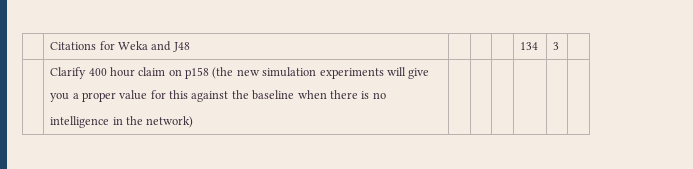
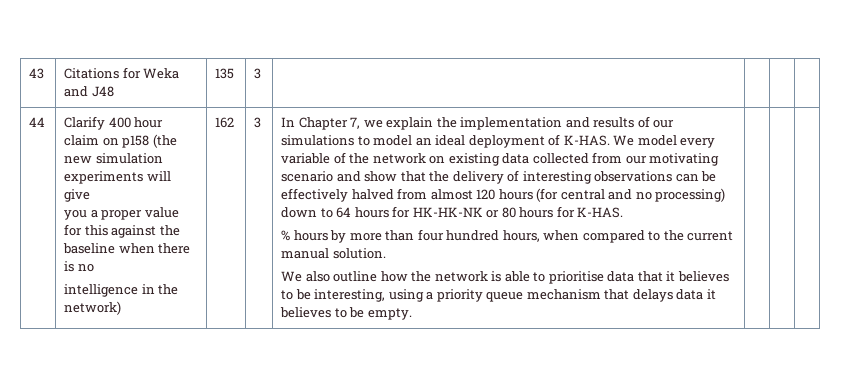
(50, 46) none -> [29,68,45,79] 43
[520,42,539,50] [553,42,560,50] | | | 134 | 3 | // -> [215,68,235,79] [254,68,262,79] [29,117,46,127] 135 | 3 | | | | // 44
(194, 122) | | -> [215,117,235,128] [254,117,262,128] [281,116,675,130] [281,134,716,148] [281,152,720,166] [281,170,717,184] [281,188,726,202] [281,206,624,218] [281,229,734,243] [281,248,386,259] [281,271,729,284] [281,289,716,302] [280,307,412,320] 162 | 3 | In Chapter 7, we explain the implementation and results of our simulations to model an ideal deployment of K-HAS. We model every variable of the network on existing data collected from our motivating scenario and show that the delivery of interesting observations can be effectively halved from almost 120 hours (for central and no processing) down to 64 hours for HK-HK-NK or 80 hours for K-HAS. // % hours by more than four hundred hours, when compared to the current manual solution. // We also outline how the network is able to prioritise data that it believes to be interesting, using a priority queue mechanism that delays data it believes to be empty.

